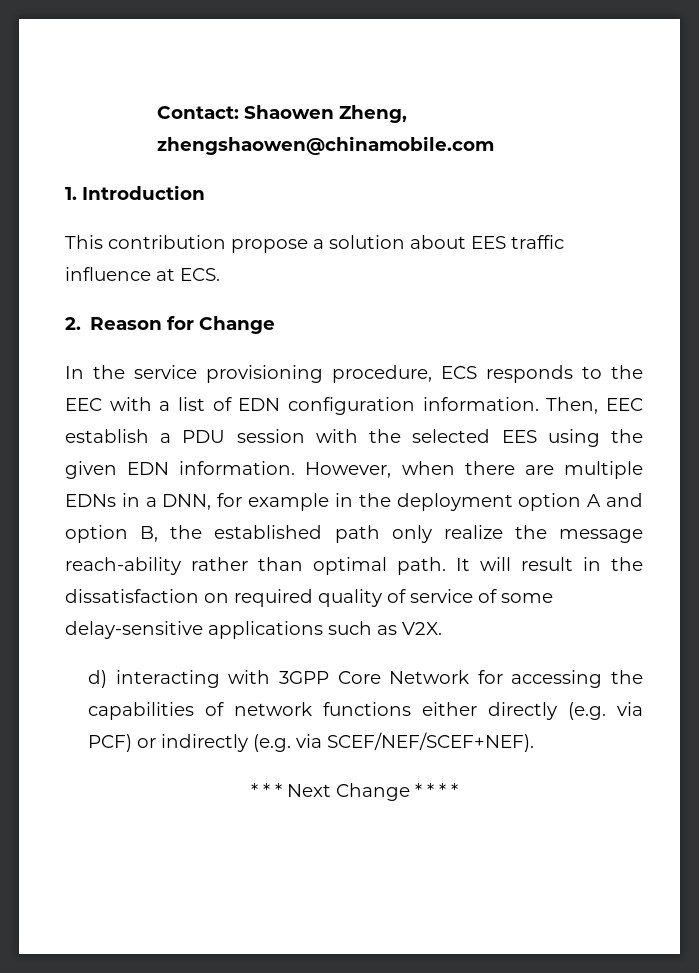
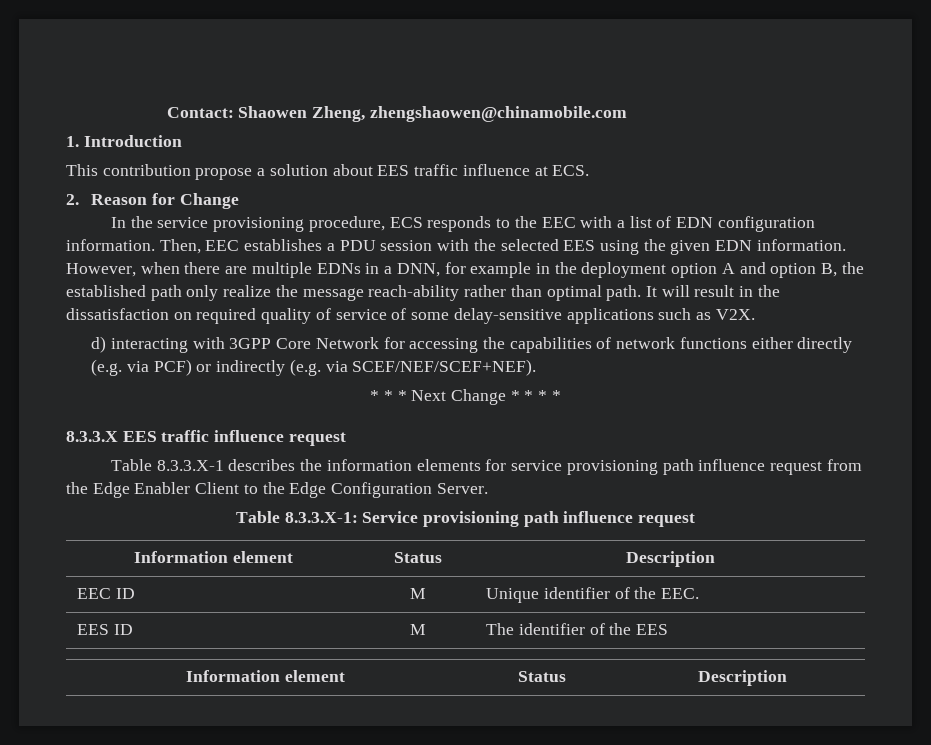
[65,429,149,443] establish -> [244,239,323,251] establishes
(458, 790) none -> [66,430,346,446] [110,459,862,475] [66,482,488,498] [235,511,696,527] [134,551,293,563] [394,552,442,563] [625,551,715,567] [77,588,135,599] [410,588,426,599] [486,587,700,603] [77,624,133,635] [410,624,426,635] [486,623,669,635] [186,670,345,682] [518,671,566,682] [697,670,787,686] // 8.3.3.X EES traffic influence request // Table 8.3.3.X-1 describes the information elements for service provisioning path influence request from the Edge Enabler Client to the Edge Configuration Server. // Table 8.3.3.X-1: Service provisioning path influence request // Information element | Status | Description // EEC ID | M | Unique identifier of the EEC. // EES ID | M | The identifier of the EES // Information element | Status | Description

